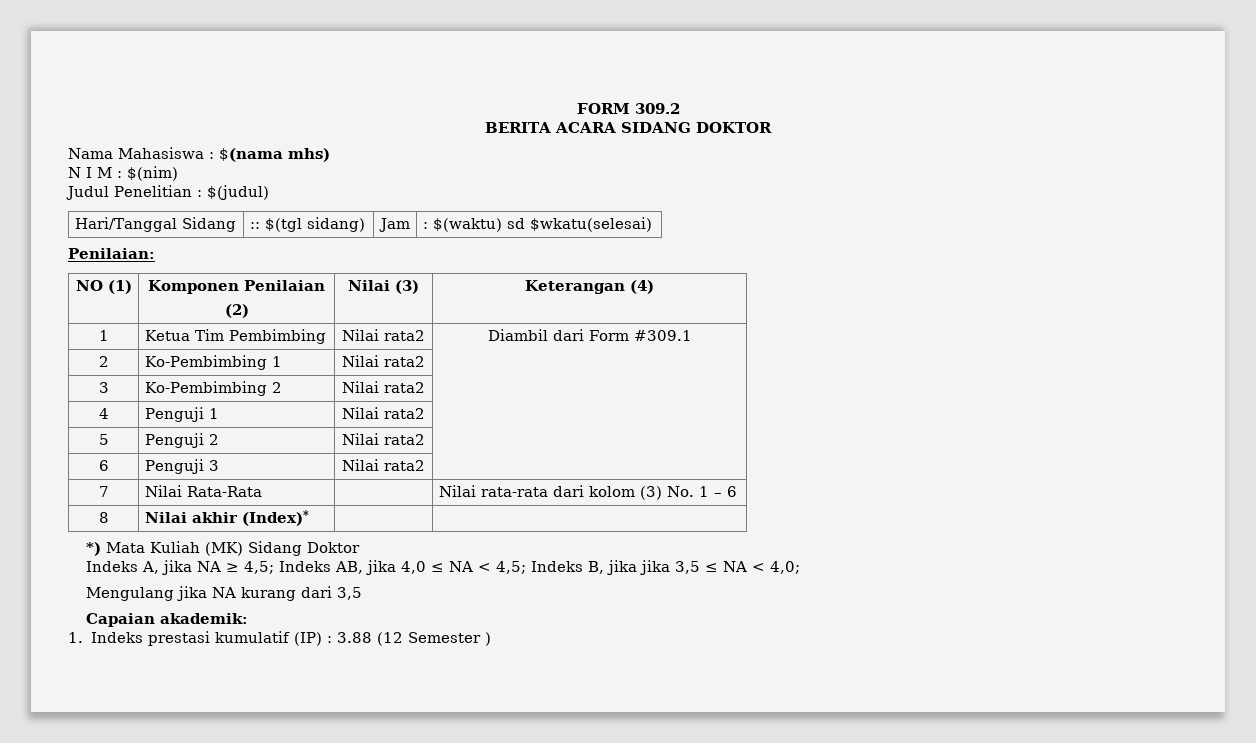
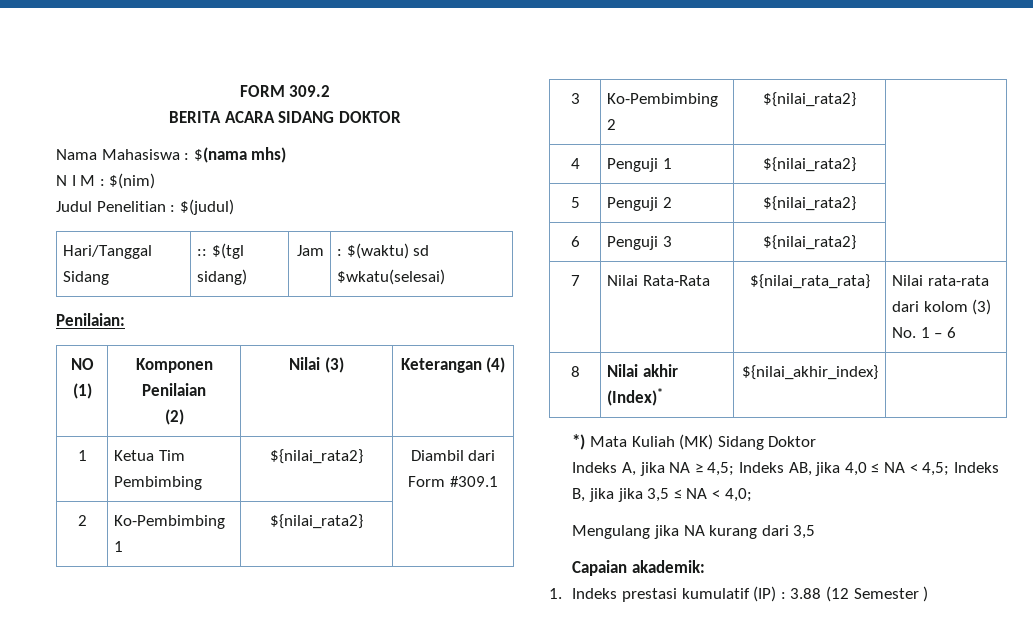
[342,329,425,341] Nilai rata2 -> [270,449,363,464] ${nilai_rata2}
[342,355,425,367] Nilai rata2 -> [270,514,363,529] ${nilai_rata2}
[342,381,425,393] Nilai rata2 -> [763,92,856,107] ${nilai_rata2}
[342,407,425,419] Nilai rata2 -> [763,157,856,172] ${nilai_rata2}
[342,433,425,445] Nilai rata2 -> [763,196,856,211] ${nilai_rata2}
[342,459,425,471] Nilai rata2 -> [763,235,856,250] ${nilai_rata2}
(262, 491) none -> [749,274,870,289] ${nilai_rata_rata}
(309, 518) none -> [741,365,878,380] ${nilai_akhir_index}

